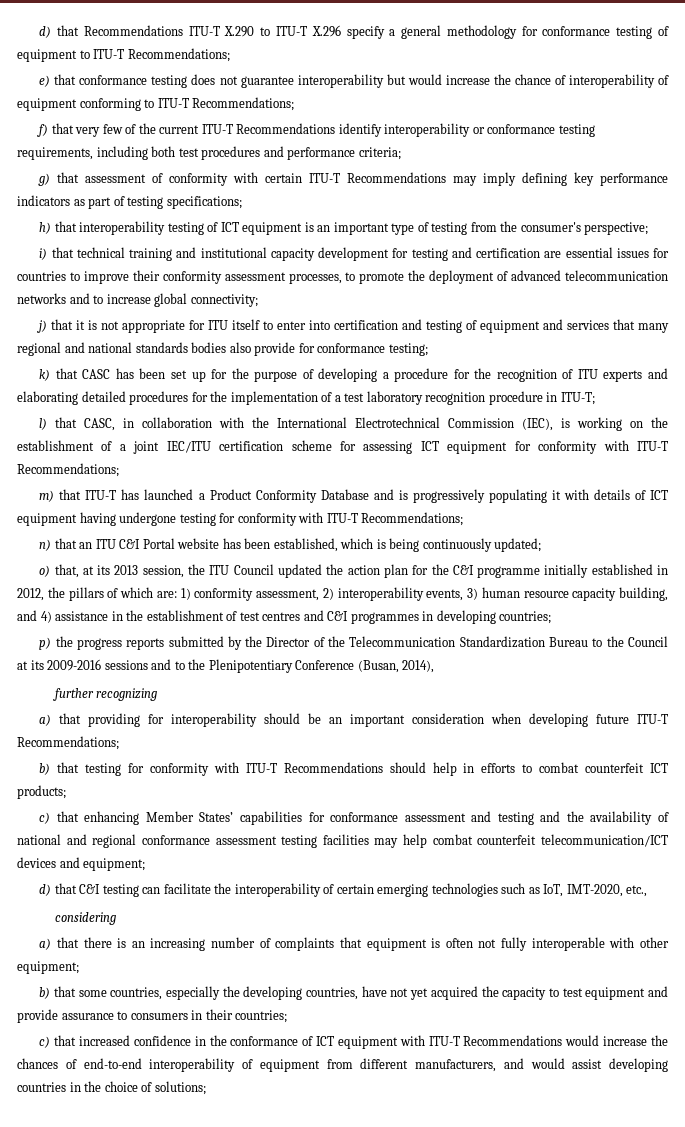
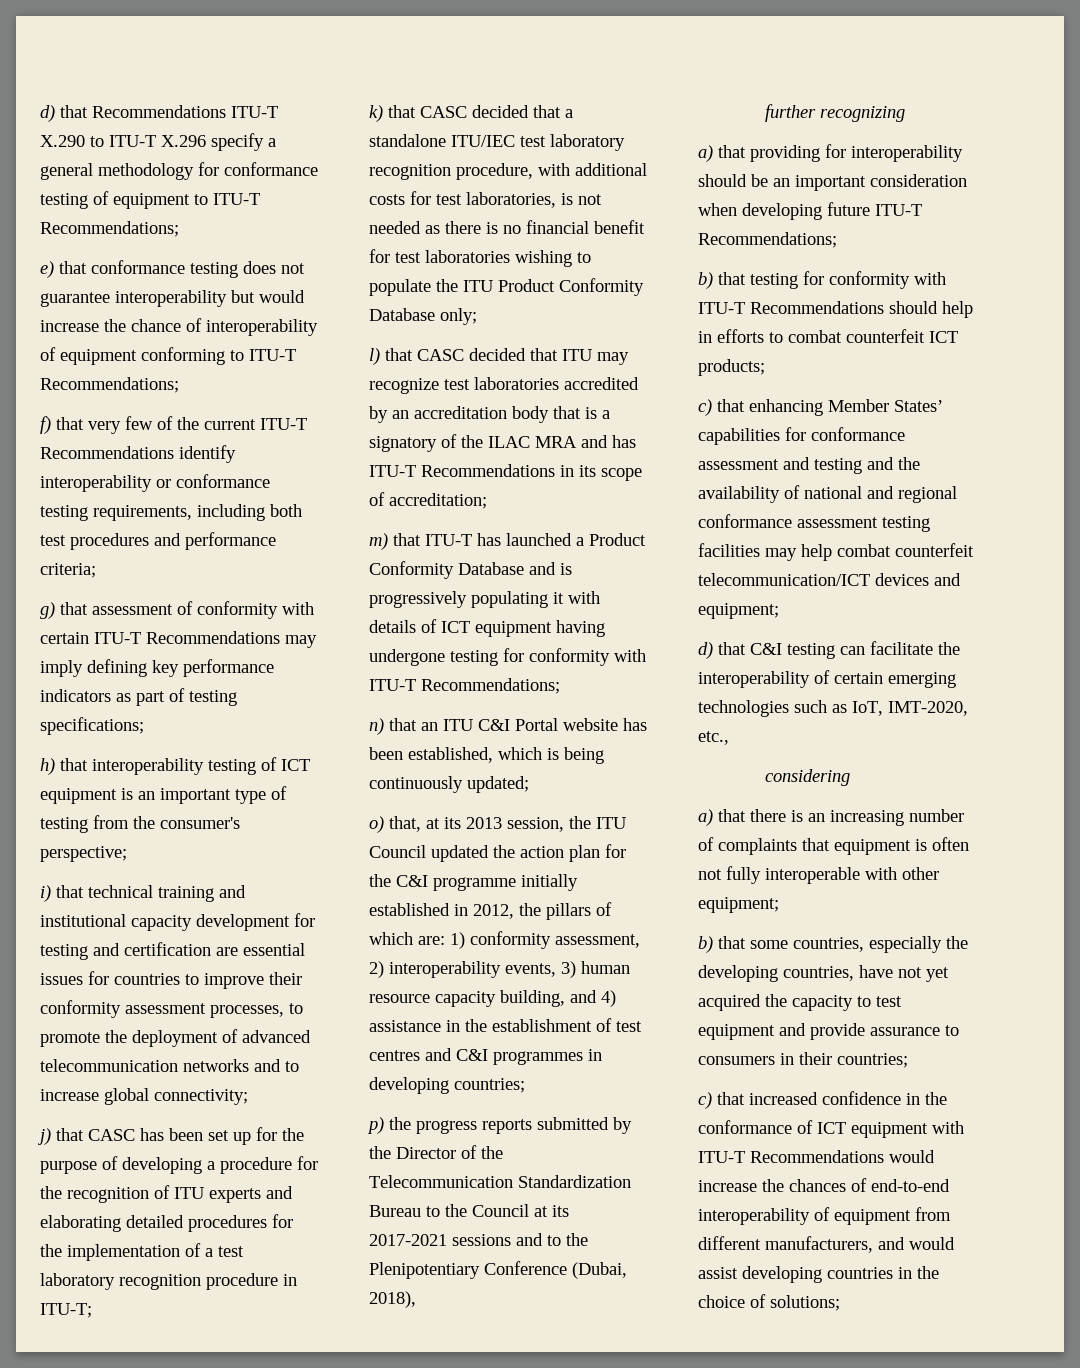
[76,319,670,333] [17,342,428,356] [39,368,78,381] it is not appropriate for ITU itself to enter into certification and testing of equipment and services that many regional and national standards bodies also provide for conformance testing; // k) that -> (84, 1134) none
[39,417,669,431] [17,440,669,454] [17,463,119,477] l) that CASC, in collaboration with the International Electrotechnical Commission (IEC), is working on the establishment of a joint IEC/ITU certification scheme for assessing ICT equipment for conformity with ITU-T Recommendations; -> [369,105,573,122] [369,134,625,151] [369,163,647,180] [369,191,602,208] [369,220,645,234] [369,249,591,267] [369,278,644,296] [369,308,477,325] [369,348,629,365] [369,377,639,394] [369,406,610,423] [369,434,636,452] [369,464,642,481] [369,492,487,509] k) that CASC decided that a standalone ITU/IEC test laboratory recognition procedure, with additional costs for test laboratories, is not needed as there is no financial benefit for test laboratories wishing to populate the ITU Product Conformity Database only; // l) that CASC decided that ITU may recognize test laboratories accredited by an accreditation body that is a signatory of the ILAC MRA and has ITU-T Recommendations in its scope of accreditation;
[47,659,102,671] 2009-2016 -> [369,1234,447,1246] 2017-2021
[357,660,435,673] (Busan, 2014), -> [572,1262,627,1279] [369,1291,416,1308] (Dubai, 2018),

